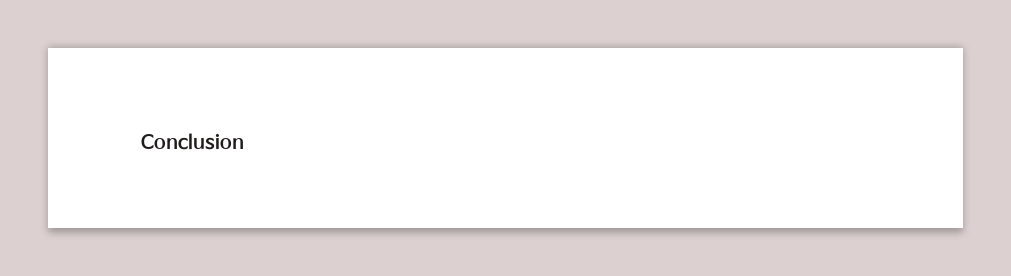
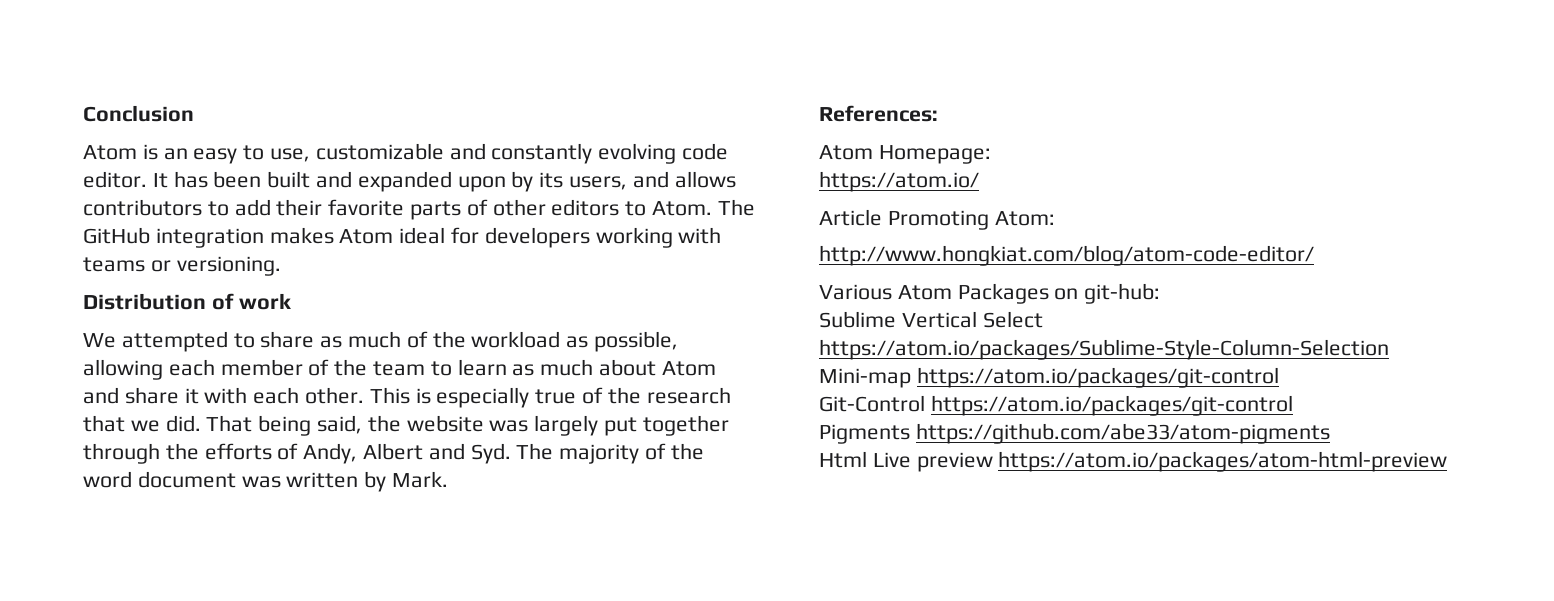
(244, 141) none -> [83,143,729,164] [83,171,736,192] [83,199,755,220] [83,227,722,248] [83,256,281,276] [83,293,291,310] [83,331,679,352] [83,359,716,380] [83,387,731,408] [83,415,729,436] [83,443,704,464] [83,471,449,492] [819,105,938,122] [819,145,991,164] [819,171,979,192] [819,209,1055,230] [819,245,1314,266] [819,283,1161,304] [819,311,1043,328] [819,339,1389,360] [819,367,1279,388] [819,395,1293,416] [819,423,1330,444] [819,451,1448,472] // Atom is an easy to use, customizable and constantly evolving code editor. It has been built and expanded upon by its users, and allows contributors to add their favorite parts of other editors to Atom. The GitHub integration makes Atom ideal for developers working with teams or versioning. // Distribution of work // We attempted to share as much of the workload as possible, allowing each member of the team to learn as much about Atom and share it with each other. This is especially true of the research that we did. That being said, the website was largely put together through the efforts of Andy, Albert and Syd. The majority of the word document was written by Mark. // References: // Atom Homepage: // https://atom.io/ // Article Promoting Atom: // http://www.hongkiat.com/blog/atom-code-editor/ // Various Atom Packages on git-hub: // Sublime Vertical Select https://atom.io/packages/Sublime-Style-Column-Selection // Mini-map https://atom.io/packages/git-control // Git-Control https://atom.io/packages/git-control // Pigments https://github.com/abe33/atom-pigments // Html Live preview https://atom.io/packages/atom-html-preview

